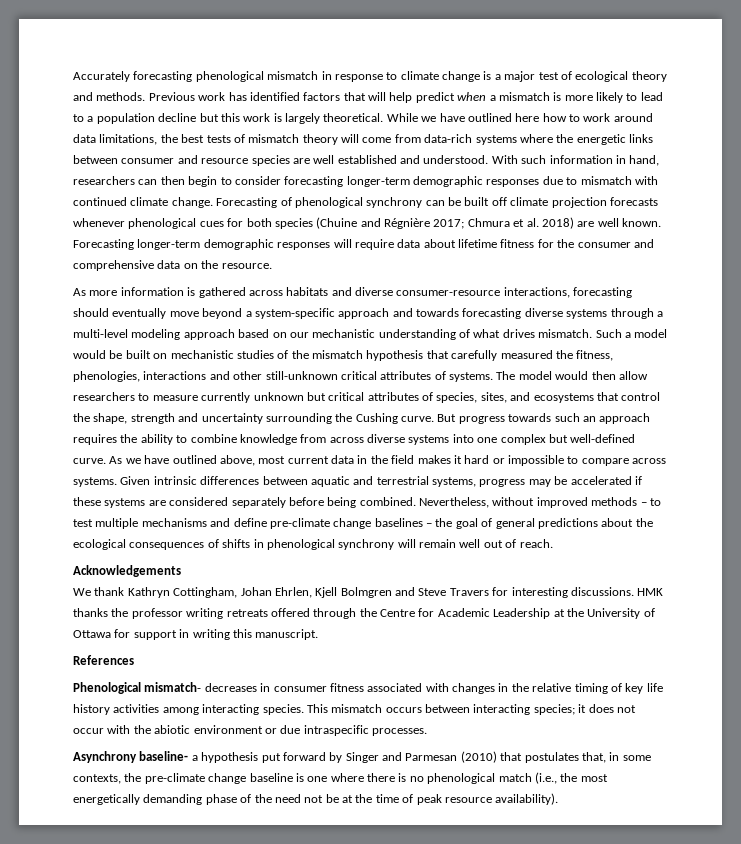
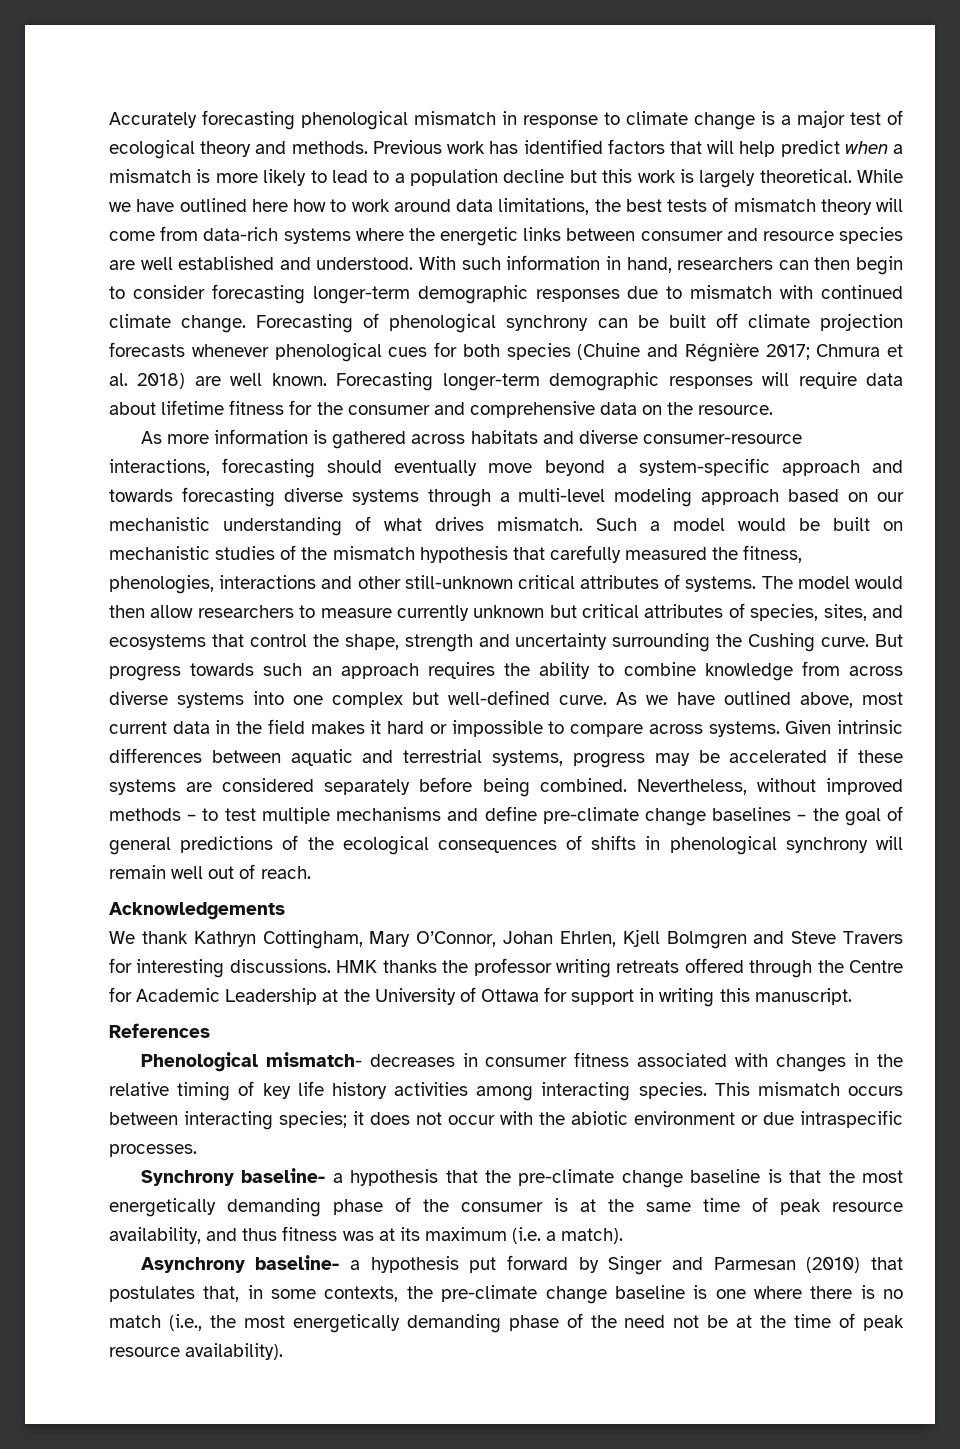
[601,518,634,527] about -> [282,835,299,850] of
(238, 592) none -> [369,931,497,947] Mary O’Connor,
(427, 732) none -> [140,1168,904,1188] [109,1197,903,1217] [109,1226,624,1244] // Synchrony baseline- a hypothesis that the pre-climate change baseline is that the most energetically demanding phase of the consumer is at the same time of peak resource availability, and thus fitness was at its maximum (i.e. a match).
[427,773,496,784] phenological -> (904, 1294) none

